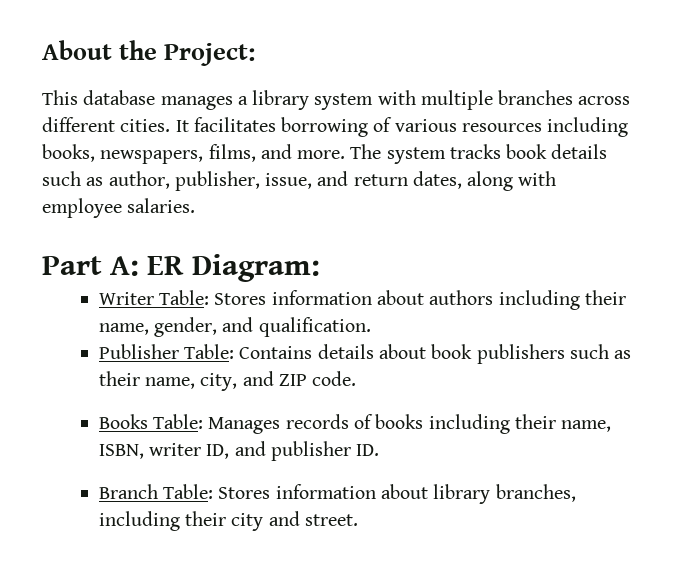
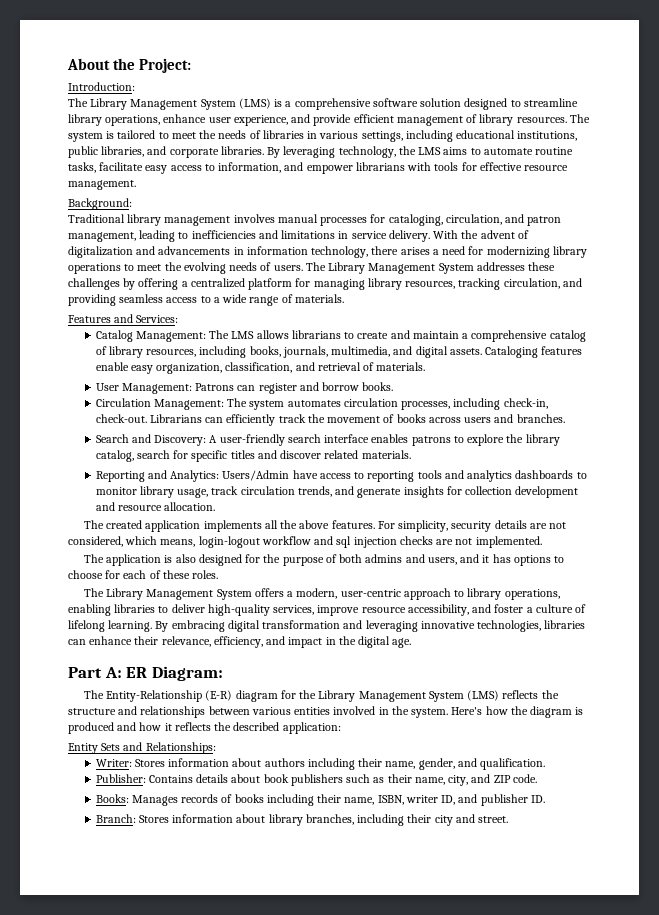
[42,90,631,110] [42,117,629,137] [42,144,608,164] [42,171,557,191] [42,198,196,218] [42,254,320,282] [98,290,210,305] This database manages a library system with multiple branches across different cities. It facilitates borrowing of various resources including books, newspapers, films, and more. The system tracks book details such as author, publisher, issue, and return dates, along with employee salaries. // Part A: ER Diagram: // Writer Table: -> [68,82,135,91] [68,98,578,110] [68,114,590,126] [68,130,578,142] [68,146,574,158] [68,162,569,174] [68,180,136,190] [68,198,132,210] [68,214,562,226] [68,230,529,242] [68,246,587,258] [68,262,556,274] [68,278,582,290] [68,294,344,306] [68,314,179,323] [95,330,586,342] [95,346,583,358] [95,362,426,374] [95,382,394,394] [95,398,548,410] [95,414,565,426] [95,434,560,446] [95,450,411,462] [95,470,587,482] [95,486,579,498] [95,502,216,511] [83,520,567,532] [68,536,542,548] [83,554,564,566] [68,570,219,579] [83,588,560,600] [68,604,587,616] [68,620,586,632] [68,636,412,648] [68,666,223,681] [83,690,559,702] [68,706,584,718] [68,722,341,734] [68,742,216,754] [95,759,132,767] Introduction: // The Library Management System (LMS) is a comprehensive software solution designed to streamline library operations, enhance user experience, and provide efficient management of library resources. The system is tailored to meet the needs of libraries in various settings, including educational institutions, public libraries, and corporate libraries. By leveraging technology, the LMS aims to automate routine tasks, facilitate easy access to information, and empower librarians with tools for effective resource management. // Background: // Traditional library management involves manual processes for cataloging, circulation, and patron management, leading to inefficiencies and limitations in service delivery. With the advent of digitalization and advancements in information technology, there arises a need for modernizing library operations to meet the evolving needs of users. The Library Management System addresses these challenges by offering a centralized platform for managing library resources, tracking circulation, and providing seamless access to a wide range of materials. // Features and Services: // Catalog Management: The LMS allows librarians to create and maintain a comprehensive catalog of library resources, including books, journals, multimedia, and digital assets. Cataloging features enable easy organization, classification, and retrieval of materials. // User Management: Patrons can register and borrow books. // Circulation Management: The system automates circulation processes, including check-in, check-out. Librarians can efficiently track the movement of books across users and branches. // Search and Discovery: A user-friendly search interface enables patrons to explore the library catalog, search for specific titles and discover related materials. // Reporting and Analytics: Users/Admin have access to reporting tools and analytics dashboards to monitor library usage, track circulation trends, and generate insights for collection development and resource allocation. // The created application implements all the above features. For simplicity, security details are not considered, which means, login-logout workflow and sql injection checks are not implemented. // The application is also designed for the purpose of both admins and users, and it has options to choose for each of these roles. // The Library Management System offers a modern, user-centric approach to library operations, enabling libraries to deliver high-quality services, improve resource accessibility, and foster a culture of lifelong learning. By embracing digital transformation and leveraging innovative technologies, libraries can enhance their relevance, efficiency, and impact in the digital age. // Part A: ER Diagram: // The Entity-Relationship (E-R) diagram for the Library Management System (LMS) reflects the structure and relationships between various entities involved in the system. Here's how the diagram is produced and how it reflects the described application: // Entity Sets and Relationships: // Writer:
[98,344,235,359] Publisher Table: -> [95,774,146,783] Publisher:
[98,414,204,429] Books Table: -> [95,794,129,803] Books:
[98,484,214,499] Branch Table: -> [95,814,136,823] Branch:

